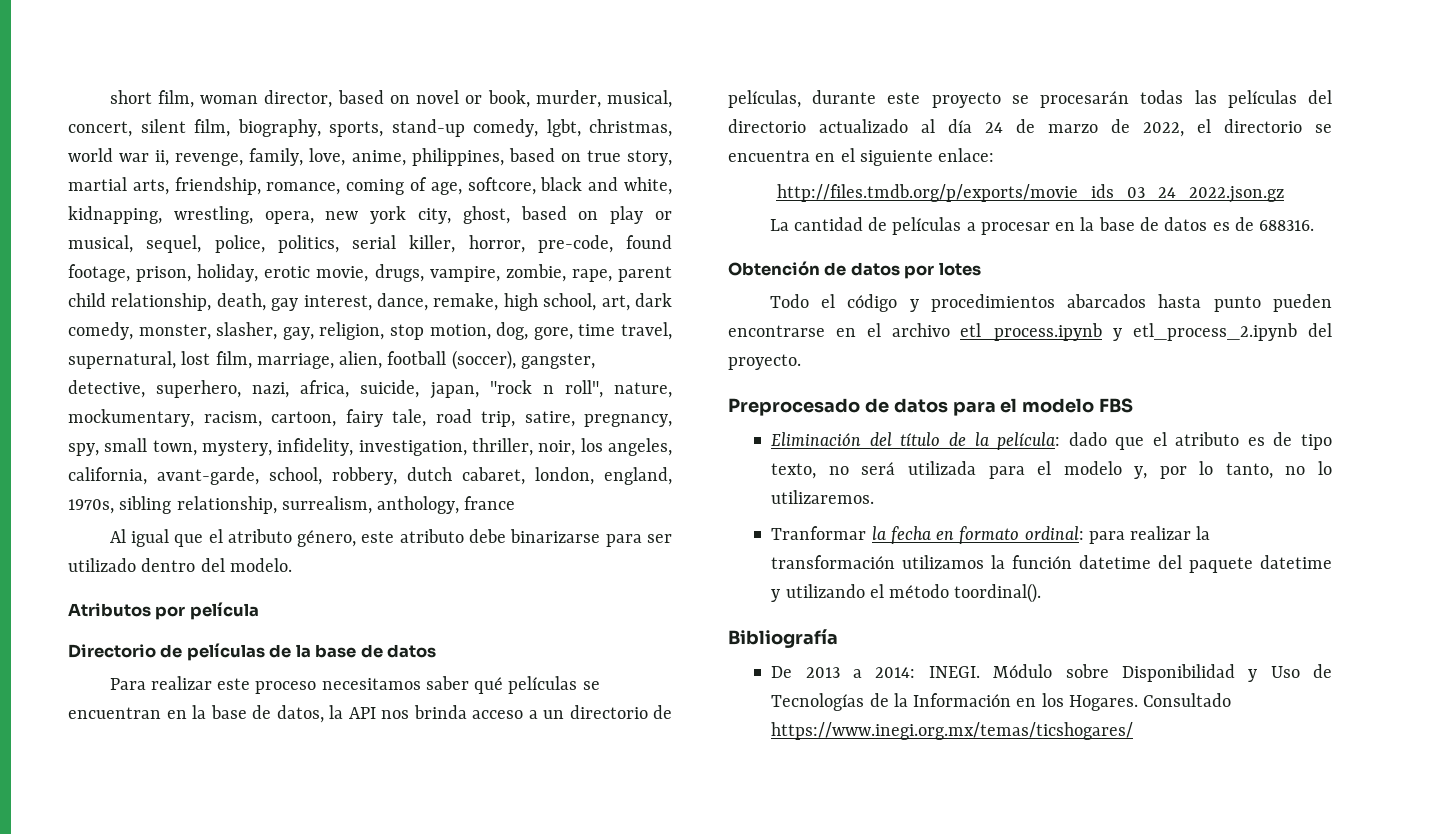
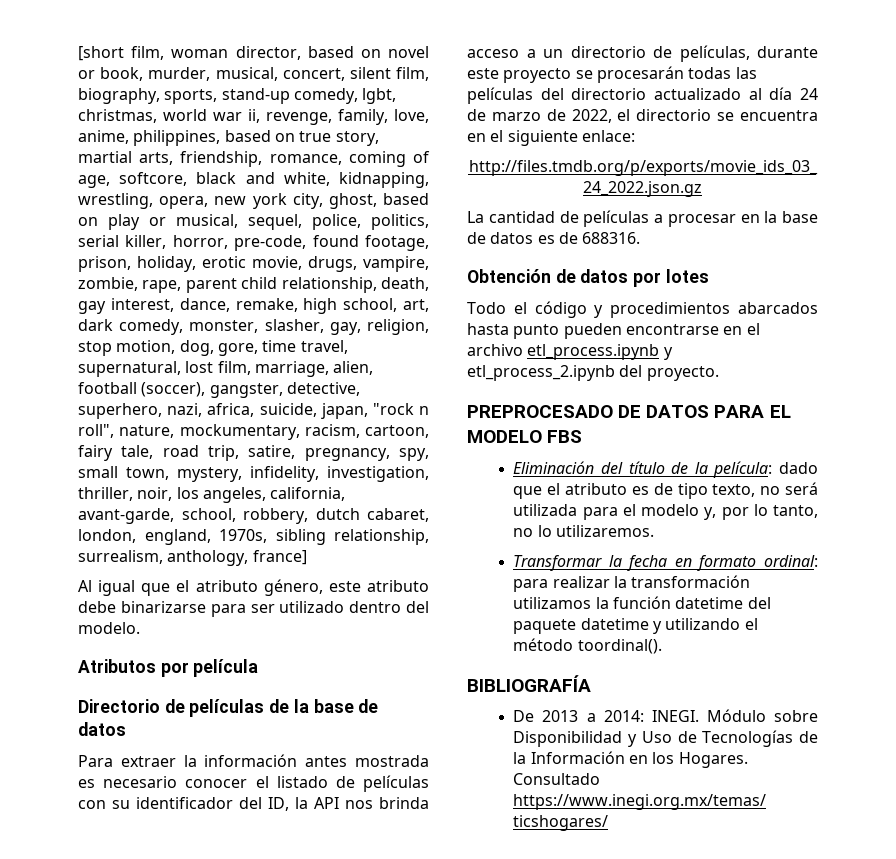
[109,90,152,104] short -> [78,46,124,61] [short
[464,496,516,510] france -> [252,550,307,565] france]
[150,676,600,694] [68,705,324,723] realizar este proceso necesitamos saber qué películas se encuentran en la base de datos, -> [120,754,430,767] [78,775,430,792] [78,797,289,811] extraer la información antes mostrada es necesario conocer el listado de películas con su identificador del ID,
[728,398,1095,416] Preprocesado de datos para el modelo -> [467,405,791,418] [467,430,542,443] PREPROCESADO DE DATOS PARA EL MODELO
[771,526,867,540] Tranformar -> [513,555,603,571] Transformar
[728,629,838,648] Bibliografía -> [467,675,591,692] BIBLIOGRAFÍA

